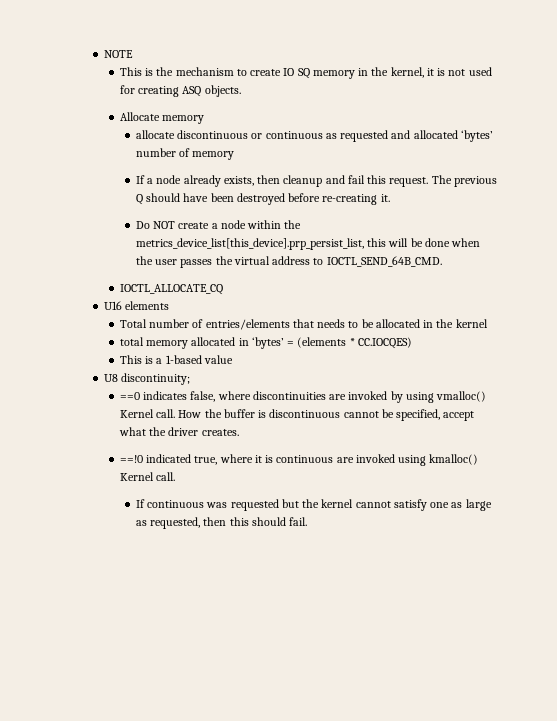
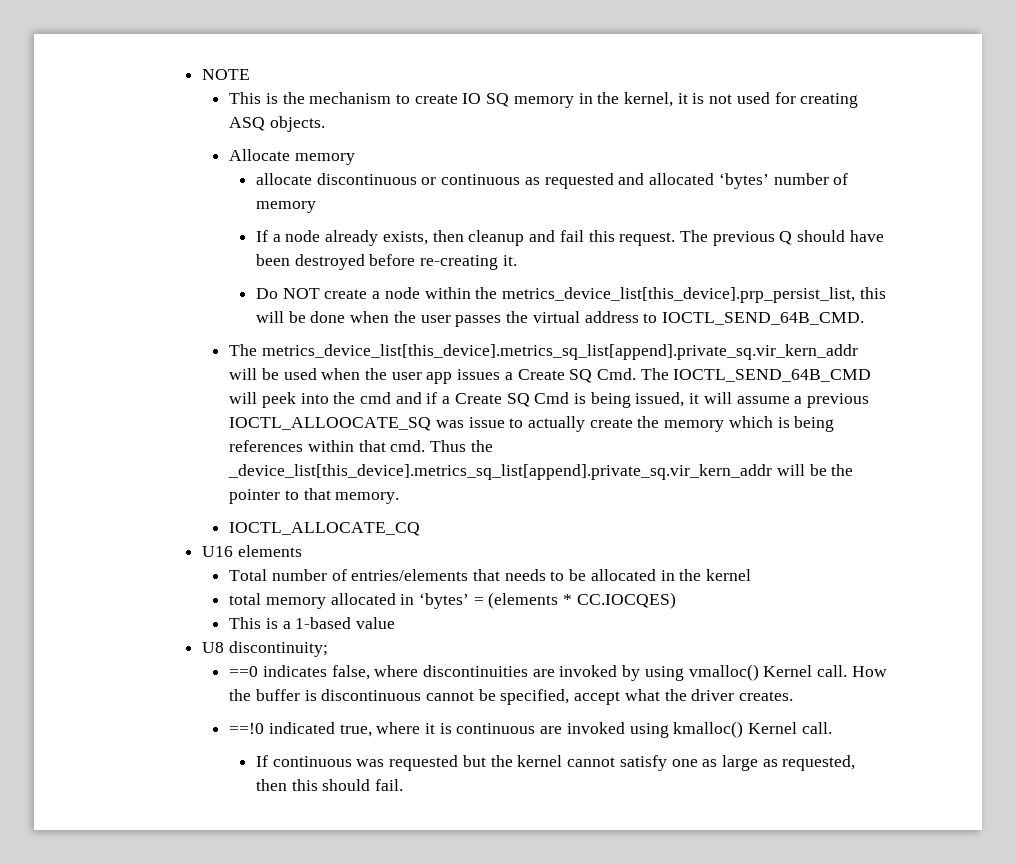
(442, 261) none -> [229,344,858,360] [229,368,872,384] [229,392,870,408] [229,416,835,432] [229,440,493,452] [228,464,854,480] [229,488,400,504] // The metrics_device_list[this_device].metrics_sq_list[append].private_sq.vir_kern_addr will be used when the user app issues a Create SQ Cmd. The IOCTL_SEND_64B_CMD will peek into the cmd and if a Create SQ Cmd is being issued, it will assume a previous IOCTL_ALLOOCATE_SQ was issue to actually create the memory which is being references within that cmd. Thus the _device_list[this_device].metrics_sq_list[append].private_sq.vir_kern_addr will be the pointer to that memory.

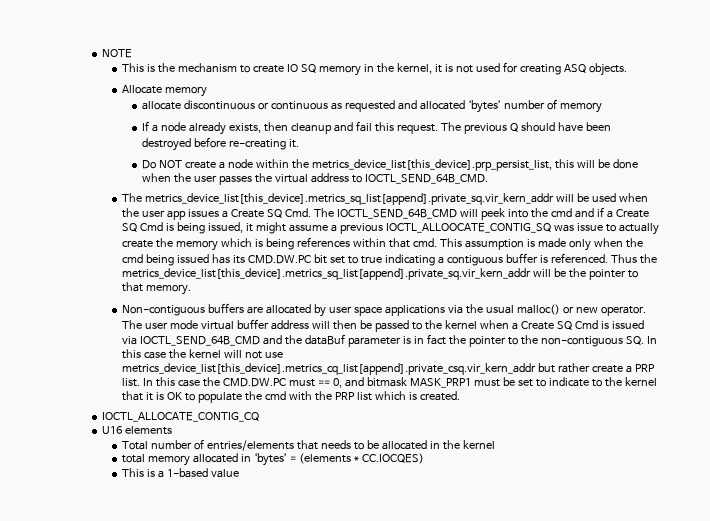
[703,392,732,404] will -> [256,222,287,234] might
[229,417,432,431] IOCTL_ALLOOCATE_SQ -> [385,223,551,233] IOCTL_ALLOOCATE_CONTIG_SQ
(426, 446) none -> [439,238,643,251] [122,253,608,266] This assumption is made only when the cmd being issued has its CMD.DW.PC bit set to true indicating a contiguous buffer is referenced.
[228,464,773,480] _device_list[this_device].metrics_sq_list[append].private_sq.vir_kern_addr -> [122,268,532,280] metrics_device_list[this_device].metrics_sq_list[append].private_sq.vir_kern_addr
[229,522,421,536] IOCTL_ALLOCATE_CQ -> [122,303,646,317] [122,319,644,332] [122,334,657,347] [122,349,284,359] [122,363,656,375] [122,377,657,388] [122,391,460,403] [102,412,260,422] Non-contiguous buffers are allocated by user space applications via the usual malloc() or new operator. The user mode virtual buffer address will then be passed to the kernel when a Create SQ Cmd is issued via IOCTL_SEND_64B_CMD and the dataBuf parameter is in fact the pointer to the non-contiguous SQ. In this case the kernel will not use metrics_device_list[this_device].metrics_cq_list[append].private_csq.vir_kern_addr but rather create a PRP list. In this case the CMD.DW.PC must == 0, and bitmask MASK_PRP1 must be set to indicate to the kernel that it is OK to populate the cmd with the PRP list which is created. // IOCTL_ALLOCATE_CONTIG_CQ
[202,641,328,657] [229,664,887,681] [229,689,794,705] [229,721,832,738] [256,755,856,771] [256,779,404,791] // U8 discontinuity; // ==0 indicates false, where discontinuities are invoked by using vmalloc() Kernel call. How the buffer is discontinuous cannot be specified, accept what the driver creates. // ==!0 indicated true, where it is continuous are invoked using kmalloc() Kernel call. // If continuous was requested but the kernel cannot satisfy one as large as requested, then this should fail. -> (240, 473) none

